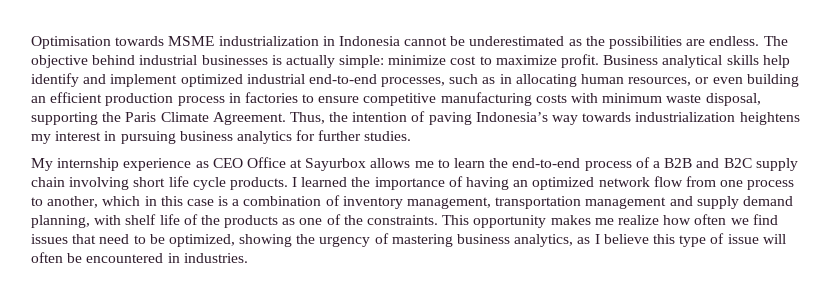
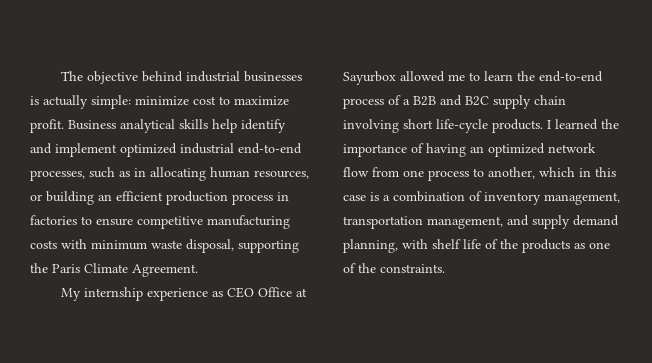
[31,36,760,49] Optimisation towards MSME industrialization in Indonesia cannot be underestimated as the possibilities are endless. -> (61, 76) none
[712,77,743,84] even -> (42, 197) none
[289,111,800,125] [31,130,412,144] Thus, the intention of paving Indonesia’s way towards industrialization heightens my interest in pursuing business analytics for further studies. -> (198, 270) none
[370,158,411,168] allows -> [400,71,445,82] allowed
[168,176,226,190] life cycle -> [436,119,488,133] life-cycle
[585,197,667,209] management -> [427,216,503,229] management,
[442,214,778,228] [31,233,786,247] [31,252,248,263] This opportunity makes me realize how often we find issues that need to be optimized, showing the urgency of mastering business analytics, as I believe this type of issue will often be encountered in industries. -> (445, 268) none

